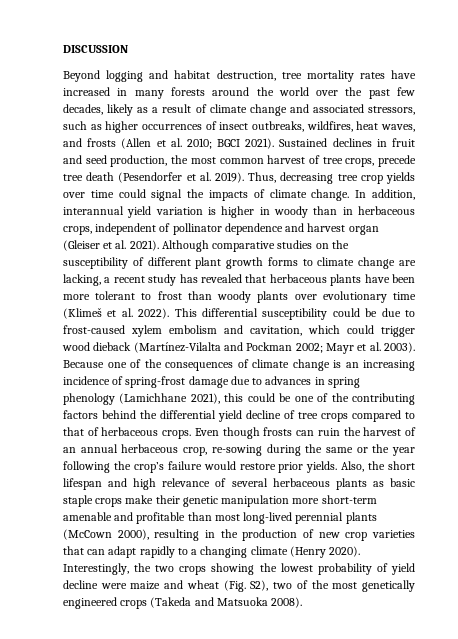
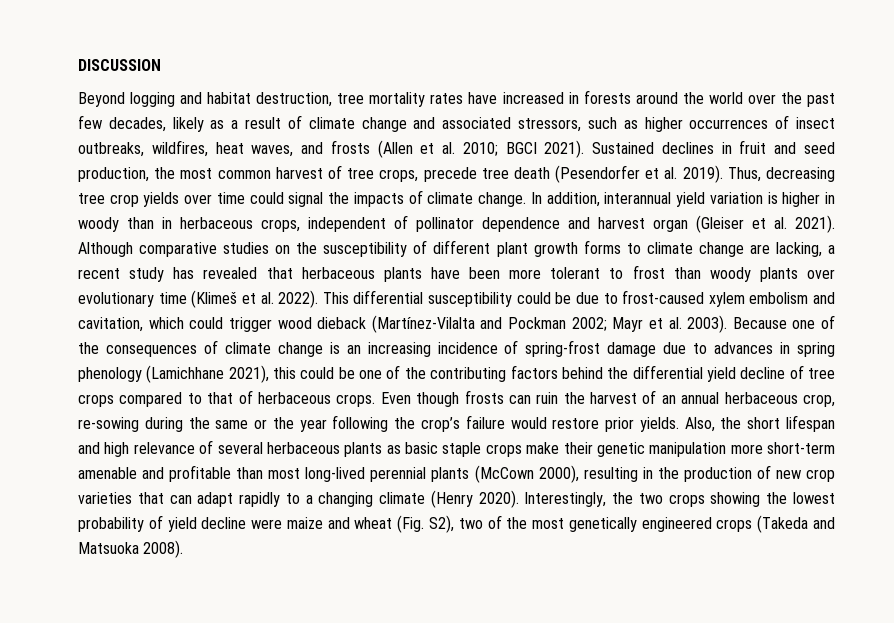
[134,90,164,99] many -> (579, 98) none

